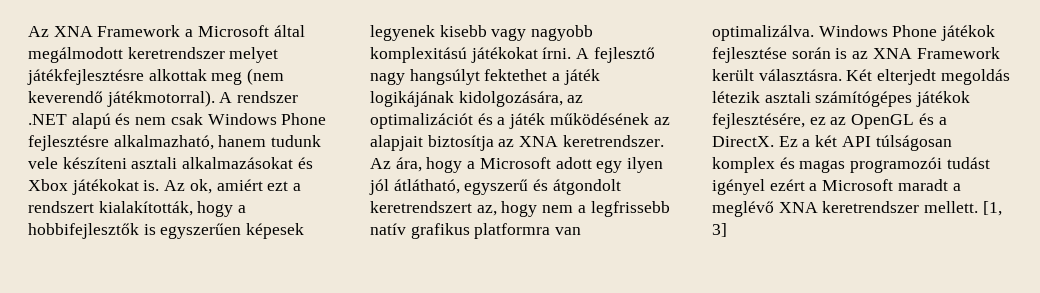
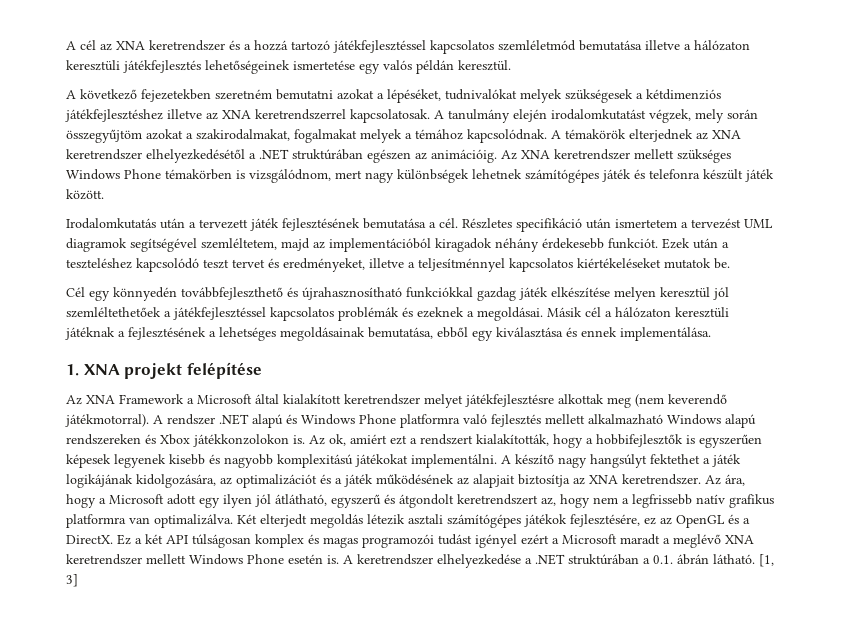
(28, 31) none -> [66,40,750,54] [66,60,511,74] [66,89,721,103] [65,109,758,123] [66,129,741,143] [66,149,731,163] [66,169,774,183] [66,189,104,200] [66,218,773,232] [66,238,729,252] [66,258,730,272] [66,287,729,301] [66,307,729,321] [65,327,711,341] [66,362,262,379] A cél az XNA keretrendszer és a hozzá tartozó játékfejlesztéssel kapcsolatos szemléletmód bemutatása illetve a hálózaton keresztüli játékfejlesztés lehetőségeinek ismertetése egy valós példán keresztül. // A következő fejezetekben szeretném bemutatni azokat a lépéséket, tudnivalókat melyek szükségesek a kétdimenziós játékfejlesztéshez illetve az XNA keretrendszerrel kapcsolatosak. A tanulmány elején irodalomkutatást végzek, mely során összegyűjtöm azokat a szakirodalmakat, fogalmakat melyek a témához kapcsolódnak. A témakörök elterjednek az XNA keretrendszer elhelyezkedésétől a .NET struktúrában egészen az animációig. Az XNA keretrendszer mellett szükséges Windows Phone témakörben is vizsgálódnom, mert nagy különbségek lehetnek számítógépes játék és telefonra készült játék között. // Irodalomkutatás után a tervezett játék fejlesztésének bemutatása a cél. Részletes specifikáció után ismertetem a tervezést UML diagramok segítségével szemléltetem, majd az implementációból kiragadok néhány érdekesebb funkciót. Ezek után a teszteléshez kapcsolódó teszt tervet és eredményeket, illetve a teljesítménnyel kapcsolatos kiértékeléseket mutatok be. // Cél egy könnyedén továbbfejleszthető és újrahasznosítható funkciókkal gazdag játék elkészítése melyen keresztül jól szemléltethetőek a játékfejlesztéssel kapcsolatos problémák és ezeknek a megoldásai. Másik cél a hálózaton keresztüli játéknak a fejlesztésének a lehetséges megoldásainak bemutatása, ebből egy kiválasztása és ennek implementálása. // 1. XNA projekt felépítése //
[28,47,123,63] megálmodott -> [283,394,341,404] kialakított
[135,113,327,125] [28,135,322,151] [28,157,294,169] nem csak Windows Phone fejlesztésre alkalmazható, hanem tudunk vele készíteni asztali alkalmazásokat -> [301,414,756,428] [66,434,141,445] Windows Phone platformra való fejlesztés mellett alkalmazható Windows alapú rendszereken
[71,179,139,195] játékokat -> [193,434,289,447] játékkonzolokon
[491,28,527,41] vagy -> [209,454,220,464] és
[542,47,655,63] írni. A fejlesztő -> [411,454,554,468] implementálni. A készítő
[818,25,996,41] [712,47,1000,63] [712,69,842,81] Windows Phone játékok fejlesztése során is az XNA Framework került választásra. -> (233, 521) none
[924,201,979,213] mellett. -> [146,554,755,568] mellett Windows Phone esetén is. A keretrendszer elhelyezkedése a .NET struktúrában a 0.1. ábrán látható.

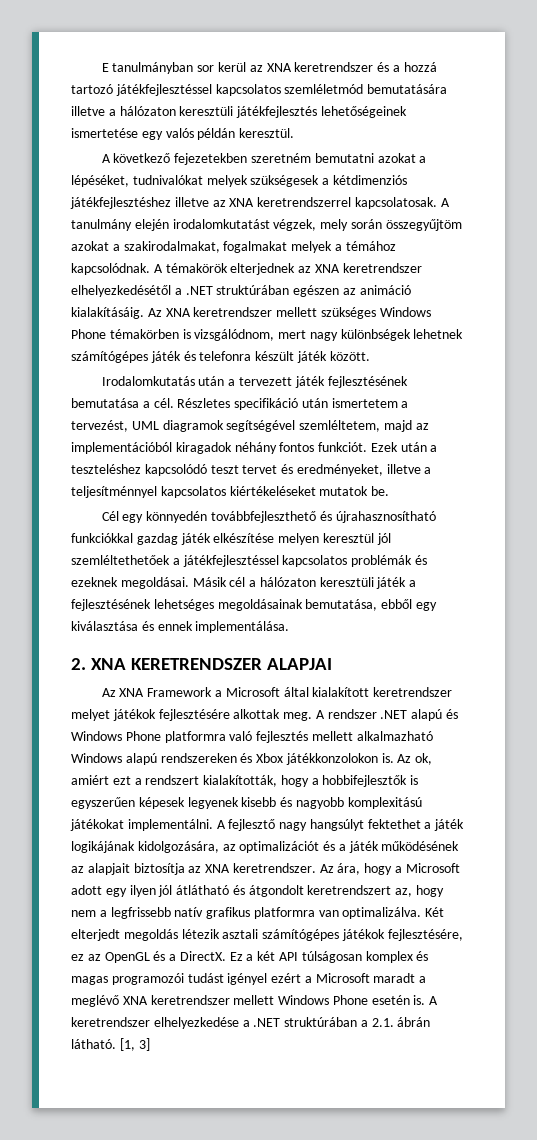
[66,40,96,50] A cél -> [101,62,247,74] E tanulmányban sor kerül
[579,40,642,51] bemutatása -> [367,84,448,94] bemutatására
[431,149,497,163] animációig. -> [359,285,411,295] [71,307,144,319] animáció kialakításáig.
[691,218,741,229] tervezést -> [71,420,128,432] tervezést,
[542,238,604,249] érdekesebb -> [279,442,315,452] fontos
[467,311,474,317] a -> (118, 582) none
[65,327,115,340] játéknak -> [376,577,407,589] játék
[209,331,216,337] a -> (151, 605) none
[66,362,262,379] 1. XNA projekt felépítése -> [71,658,333,670] 2. XNA KERETRENDSZER ALAPJAI
[465,394,727,408] [65,414,149,427] játékfejlesztésre alkottak meg (nem keverendő játékmotorral). -> [112,709,313,721] játékok fejlesztésére alkottak meg.
[515,454,554,465] készítő -> [228,819,276,831] fejlesztő
[275,494,381,508] átlátható, egyszerű -> [176,885,230,895] átlátható
[653,555,673,564] 0.1. -> [371,1018,394,1027] 2.1.

